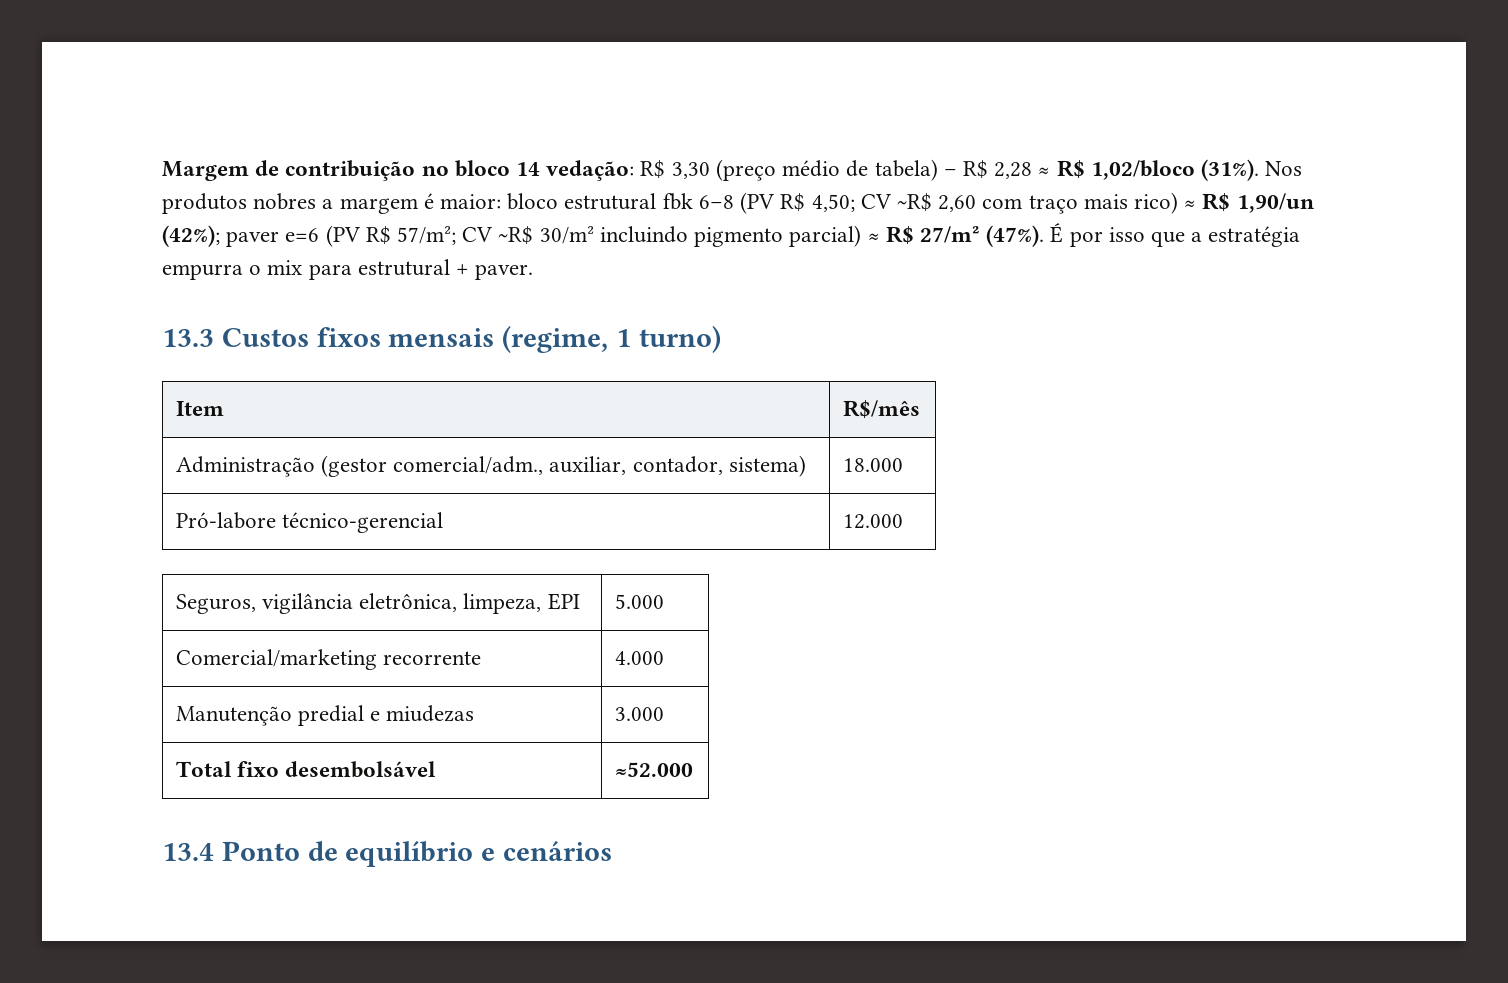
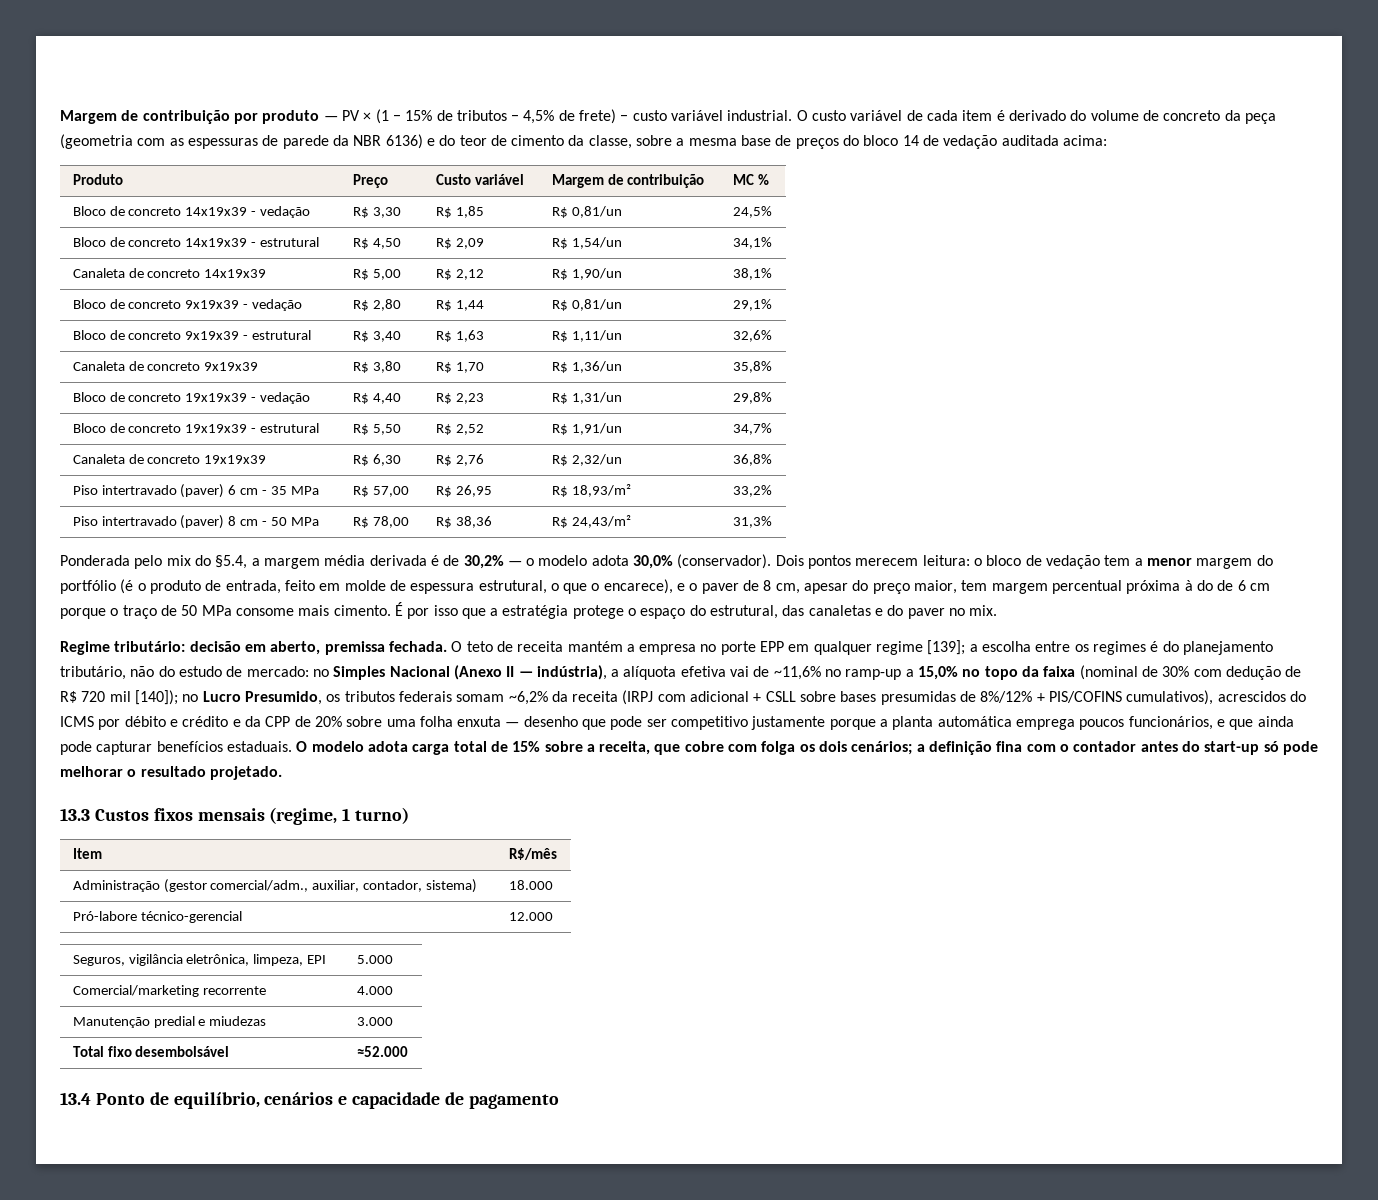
[162,159,1303,181] [162,192,1314,214] [162,225,1045,247] Margem de contribuição no bloco 14 vedação: R$ 3,30 (preço médio de tabela) – R$ 2,28 ≈ R$ 1,02/bloco (31%). Nos produtos nobres a margem é maior: bloco estrutural fbk 6–8 (PV R$ 4,50; CV ~R$ 2,60 com traço mais rico) ≈ R$ 1,90/un (42%); paver e=6 (PV R$ 57/m²; CV ~R$ 30/m² incluindo pigmento parcial) ≈ R$ 27/m² (47%). -> [60,109,1276,124] [60,134,1107,149] [72,174,123,185] [352,174,388,188] [435,174,524,185] [551,174,705,188] [732,174,769,185] [72,206,311,218] [352,207,401,218] [435,206,484,218] [551,206,622,218] [732,206,772,218] [72,237,320,247] [352,238,401,249] [435,238,484,249] [551,237,622,249] [732,237,772,249] [72,268,267,278] [352,269,401,280] [435,269,484,280] [551,268,622,280] [732,268,772,280] [72,299,303,311] [352,299,401,311] [435,300,484,311] [551,299,622,311] [732,299,772,311] [72,330,312,340] [352,331,401,342] [435,330,484,342] [551,330,622,342] [732,330,772,342] [72,361,259,371] [352,361,401,373] [435,362,484,373] [551,361,622,373] [732,361,772,373] [72,392,311,404] [352,393,401,404] [435,393,484,404] [551,392,622,404] [732,392,772,404] [72,423,320,433] [352,424,401,435] [435,424,484,435] [551,423,622,435] [732,423,772,435] [72,454,267,464] [352,454,401,466] [435,454,484,466] [551,454,622,466] [732,454,772,466] [72,484,319,498] [352,486,409,497] [435,485,492,497] [551,484,631,497] [732,485,772,497] [72,515,319,529] [352,516,409,528] [435,516,492,528] [551,515,631,528] [732,516,772,528] [60,554,1273,569] [60,579,1270,594] [60,605,391,619] Margem de contribuição por produto — PV × (1 − 15% de tributos − 4,5% de frete) − custo variável industrial. O custo variável de cada item é derivado do volume de concreto da peça (geometria com as espessuras de parede da NBR 6136) e do teor de cimento da classe, sobre a mesma base de preços do bloco 14 de vedação auditada acima: // Produto | Preço | Custo variável | Margem de contribuição | MC % // Bloco de concreto 14x19x39 - vedação | R$ 3,30 | R$ 1,85 | R$ 0,81/un | 24,5% // Bloco de concreto 14x19x39 - estrutural | R$ 4,50 | R$ 2,09 | R$ 1,54/un | 34,1% // Canaleta de concreto 14x19x39 | R$ 5,00 | R$ 2,12 | R$ 1,90/un | 38,1% // Bloco de concreto 9x19x39 - vedação | R$ 2,80 | R$ 1,44 | R$ 0,81/un | 29,1% // Bloco de concreto 9x19x39 - estrutural | R$ 3,40 | R$ 1,63 | R$ 1,11/un | 32,6% // Canaleta de concreto 9x19x39 | R$ 3,80 | R$ 1,70 | R$ 1,36/un | 35,8% // Bloco de concreto 19x19x39 - vedação | R$ 4,40 | R$ 2,23 | R$ 1,31/un | 29,8% // Bloco de concreto 19x19x39 - estrutural | R$ 5,50 | R$ 2,52 | R$ 1,91/un | 34,7% // Canaleta de concreto 19x19x39 | R$ 6,30 | R$ 2,76 | R$ 2,32/un | 36,8% // Piso intertravado (paver) 6 cm - 35 MPa | R$ 57,00 | R$ 26,95 | R$ 18,93/m² | 33,2% // Piso intertravado (paver) 8 cm - 50 MPa | R$ 78,00 | R$ 38,36 | R$ 24,43/m² | 31,3% // Ponderada pelo mix do §5.4, a margem média derivada é de 30,2% — o modelo adota 30,0% (conservador). Dois pontos merecem leitura: o bloco de vedação tem a menor margem do portfólio (é o produto de entrada, feito em molde de espessura estrutural, o que o encarece), e o paver de 8 cm, apesar do preço maior, tem margem percentual próxima à do de 6 cm porque o traço de 50 MPa consome mais cimento.
[162,259,534,280] empurra o mix para estrutural + paver. -> [572,605,998,619] [60,640,1273,655] [60,665,1302,680] [60,690,1306,705] [60,716,1294,730] [60,741,1318,755] [60,766,282,780] protege o espaço do estrutural, das canaletas e do paver no mix. // Regime tributário: decisão em aberto, premissa fechada. O teto de receita mantém a empresa no porte EPP em qualquer regime [139]; a escolha entre os regimes é do planejamento tributário, não do estudo de mercado: no Simples Nacional (Anexo II — indústria), a alíquota efetiva vai de ~11,6% no ramp-up a 15,0% no topo da faixa (nominal de 30% com dedução de R$ 720 mil [140]); no Lucro Presumido, os tributos federais somam ~6,2% da receita (IRPJ com adicional + CSLL sobre bases presumidas de 8%/12% + PIS/COFINS cumulativos), acrescidos do ICMS por débito e crédito e da CPP de 20% sobre uma folha enxuta — desenho que pode ser competitivo justamente porque a planta automática emprega poucos funcionários, e que ainda pode capturar benefícios estaduais. O modelo adota carga total de 15% sobre a receita, que cobre com folga os dois cenários; a definição fina com o contador antes do start-up só pode melhorar o resultado projetado.
[345,841,613,867] equilíbrio e cenários -> [173,1092,559,1109] equilíbrio, cenários e capacidade de pagamento

